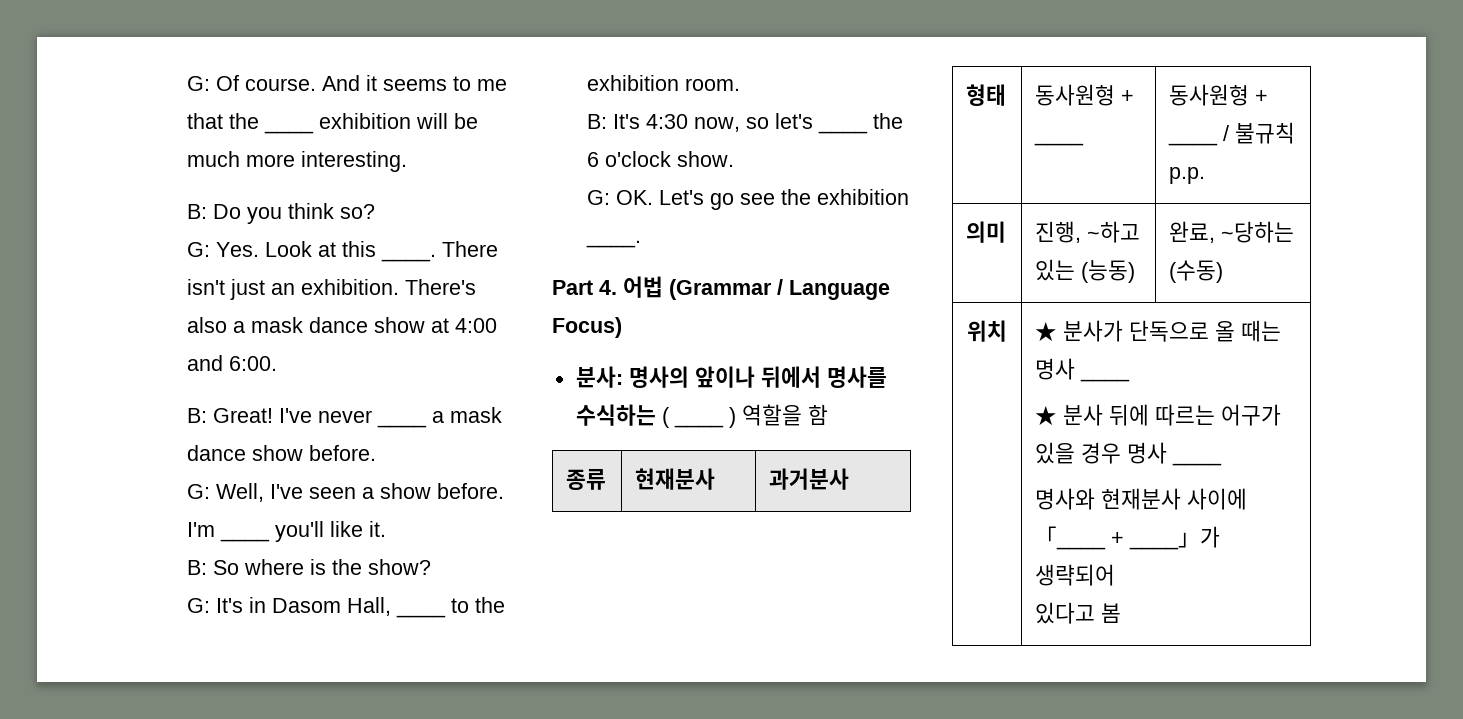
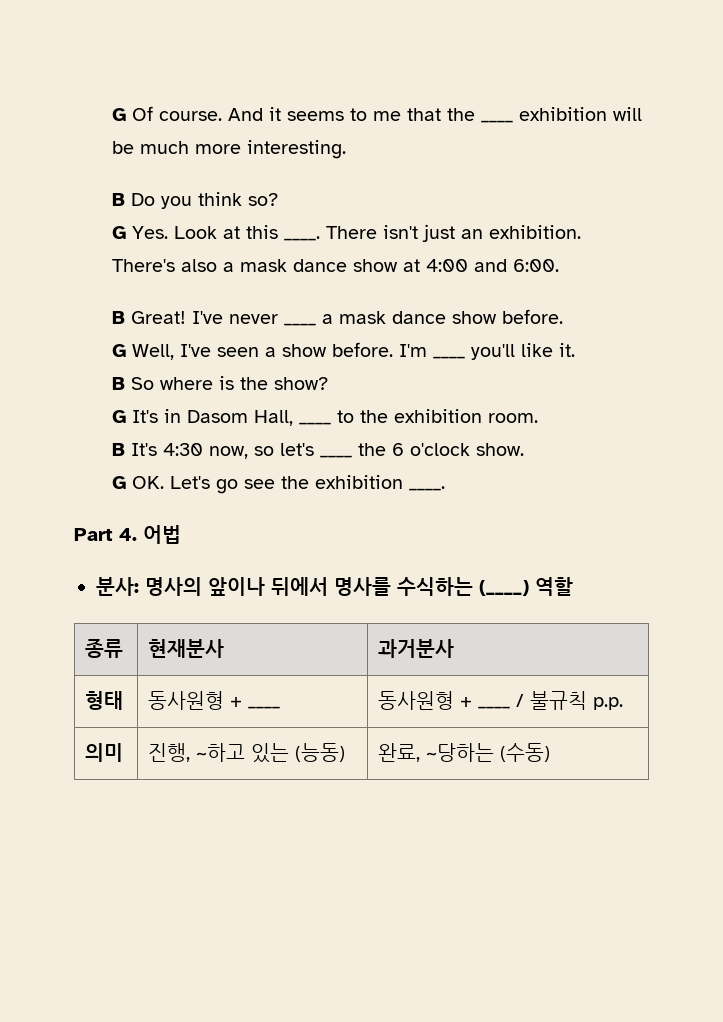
[187,76,211,91] G: -> [112,108,127,121] G
[187,204,208,219] B: -> [112,193,126,206] B
[187,242,211,257] G: -> [112,226,127,239] G
[187,408,208,423] B: -> [112,311,126,324] B
[187,484,211,499] G: -> [112,344,127,357] G
[187,560,208,575] B: -> [112,377,126,390] B
[187,598,211,613] G: -> [112,410,127,423] G
[587,114,608,129] B: -> [112,443,126,456] B
[587,190,611,205] G: -> [112,476,127,489] G
[669,279,890,300] [552,317,622,338] (Grammar / Language Focus) -> (181, 534) none
[661,404,828,428] ( ____ ) 역할을 함 -> [479,577,573,596] (____) 역할
[967,320,1007,342] [1035,320,1282,342] [1035,358,1131,382] [1035,404,1282,426] [1035,442,1223,466] [1035,488,1248,510] [1035,526,1058,545] [1056,545,1107,550] [1111,532,1125,545] [1129,526,1221,550] [1035,564,1116,586] [1035,602,1122,624] // 위치 | ★ 분사가 단독으로 올 때는 명사 ____ // ★ 분사 뒤에 따르는 어구가 있을 경우 명사 ____ // 명사와 현재분사 사이에「____ + ____」가 생략되어 // 있다고 봄 -> (551, 752) none

